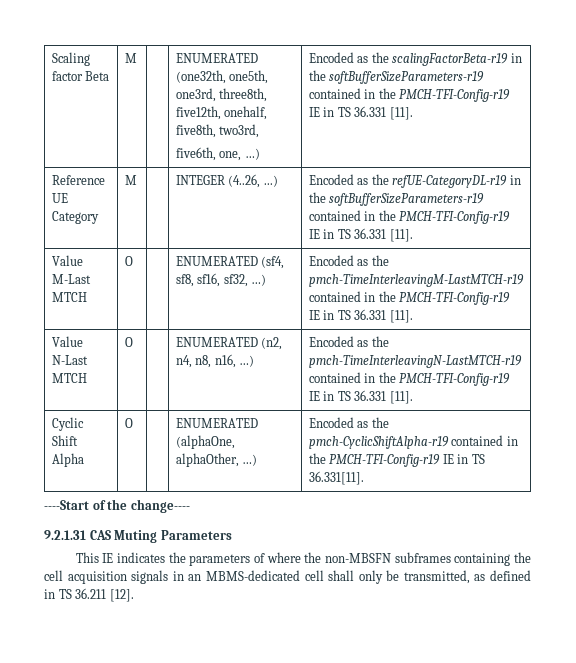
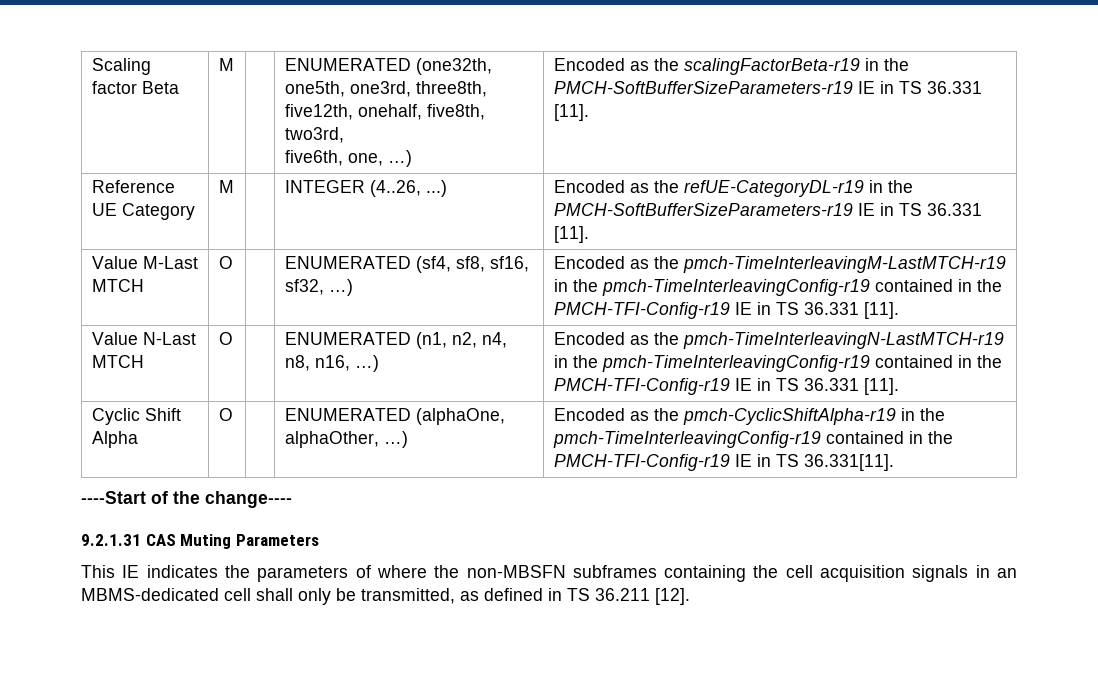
[329,71,485,84] [308,88,511,102] softBufferSizeParameters-r19 contained in the PMCH-TFI-Config-r19 -> [553,81,853,94] PMCH-SoftBufferSizeParameters-r19
[329,193,485,206] [308,210,511,224] softBufferSizeParameters-r19 contained in the PMCH-TFI-Config-r19 -> [553,203,853,216] PMCH-SoftBufferSizeParameters-r19
(524, 280) none -> [553,279,870,296] in the pmch-TimeInterleavingConfig-r19
[261,337,283,350] (n2, -> [415,332,477,349] (n1, n2,
(522, 361) none -> [553,355,870,372] in the pmch-TimeInterleavingConfig-r19
(449, 442) none -> [900,408,945,421] [552,431,821,448] in the pmch-TimeInterleavingConfig-r19

